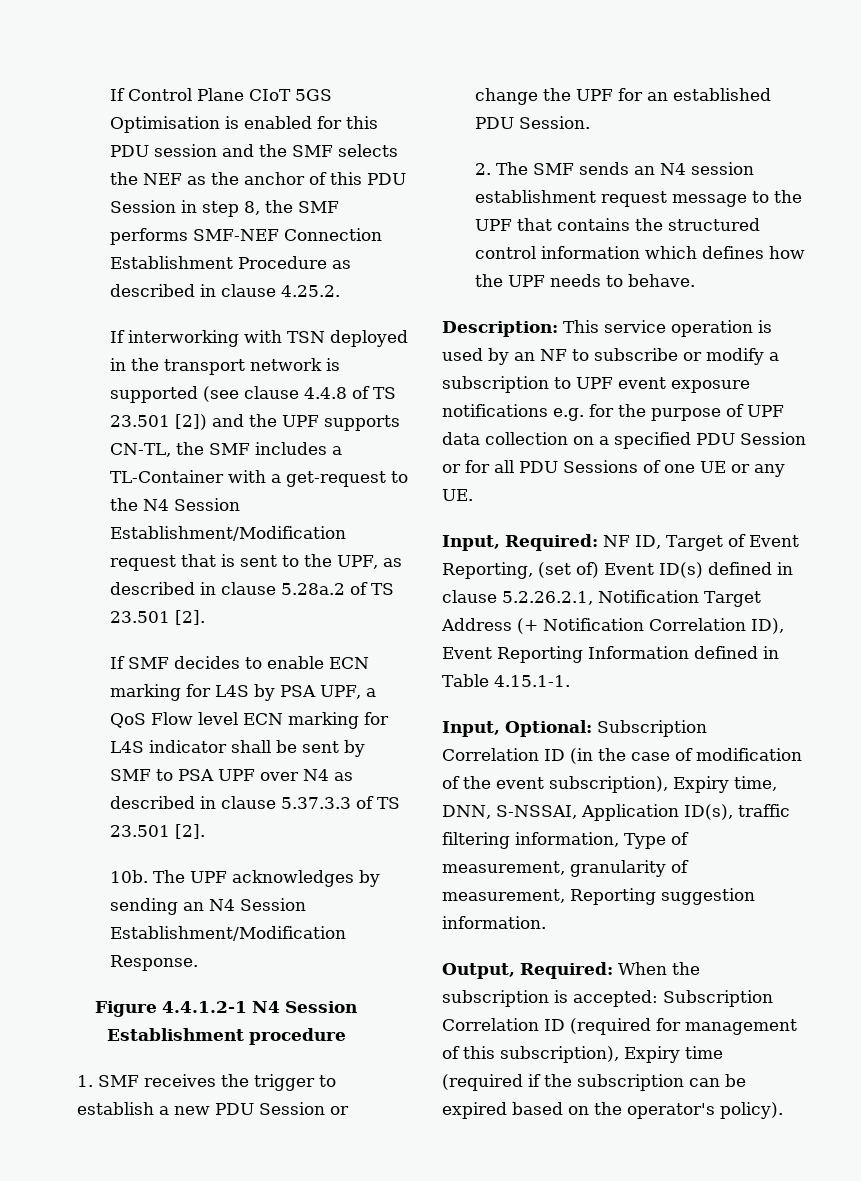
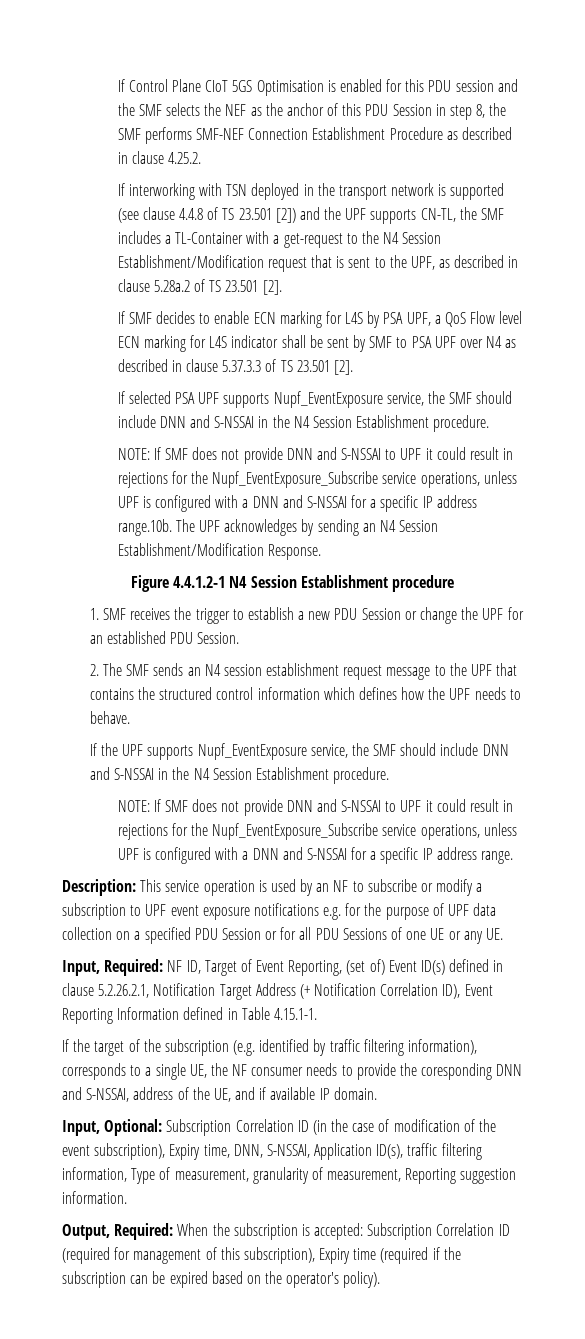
[109,870,148,883] 10b. -> [117,391,513,408] [117,415,490,432] [117,447,514,464] [117,471,517,488] [117,495,477,512] [117,519,172,536] If selected PSA UPF supports Nupf_EventExposure service, the SMF should include DNN and S-NSSAI in the N4 Session Establishment procedure. // NOTE: If SMF does not provide DNN and S-NSSAI to UPF it could result in rejections for the Nupf_EventExposure_Subscribe service operations, unless UPF is configured with a DNN and S-NSSAI for a specific IP address range.10b.
(695, 280) none -> [89,743,509,760] [89,767,390,784] [117,799,514,816] [117,823,517,840] [117,847,513,864] // If the UPF supports Nupf_EventExposure service, the SMF should include DNN and S-NSSAI in the N4 Session Establishment procedure. // NOTE: If SMF does not provide DNN and S-NSSAI to UPF it could result in rejections for the Nupf_EventExposure_Subscribe service operations, unless UPF is configured with a DNN and S-NSSAI for a specific IP address range.
(570, 681) none -> [62,1039,478,1056] [62,1063,523,1080] [62,1087,377,1102] // If the target of the subscription (e.g. identified by traffic filtering information), corresponds to a single UE, the NF consumer needs to provide the coresponding DNN and S-NSSAI, address of the UE, and if available IP domain.

